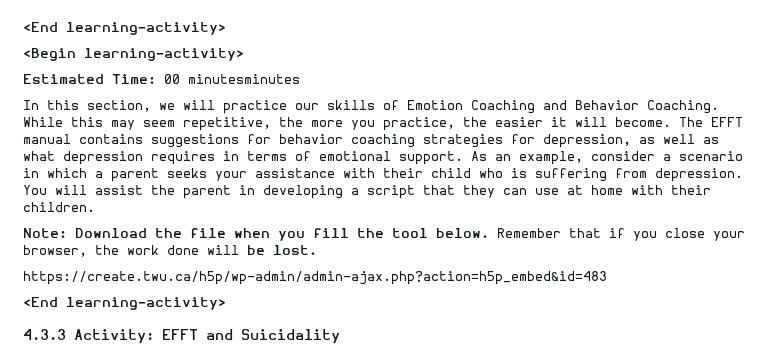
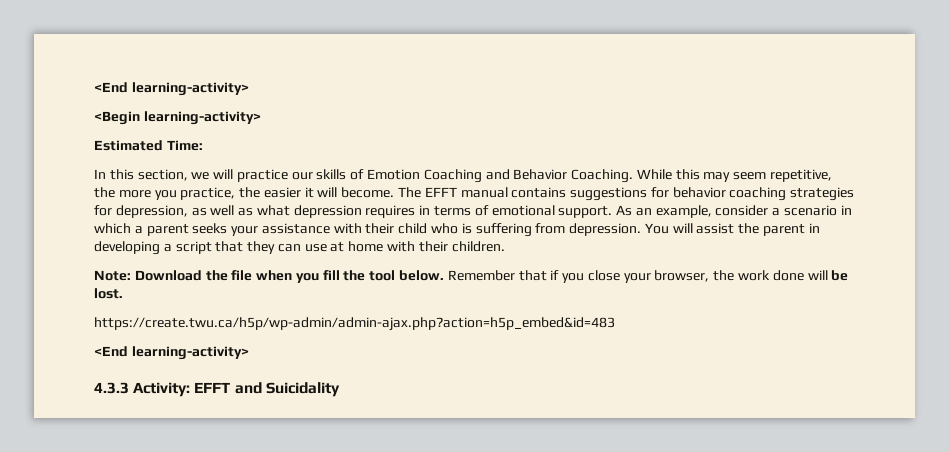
[164,74,300,84] 00 minutesminutes -> (203, 145) none

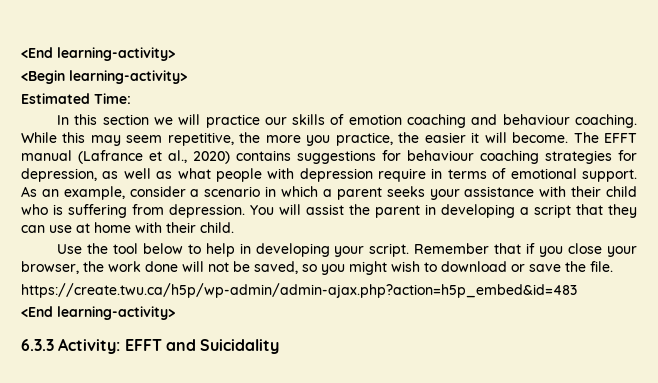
[137,169,188,181] section, -> [102,114,149,125] section
[367,169,634,183] Emotion Coaching and Behavior Coaching. -> [348,114,638,128] emotion coaching and behaviour coaching.
(508, 192) none -> [78,150,230,164] (Lafrance et al., 2020)
[672,187,726,198] behavior -> [407,150,474,161] behaviour
[293,205,416,218] depression requires -> [215,168,427,182] people with depression require
[451,241,505,252] [94,270,445,283] children. // Note: Download the file when you fill the tool below. -> [200,222,234,233] [56,243,410,257] child. // Use the tool below to help in developing your script.
[831,270,849,281] [94,288,123,299] be lost. -> [208,261,613,275] not be saved, so you might wish to download or save the file.
[94,382,129,394] 4.3.3 -> [21,339,54,351] 6.3.3

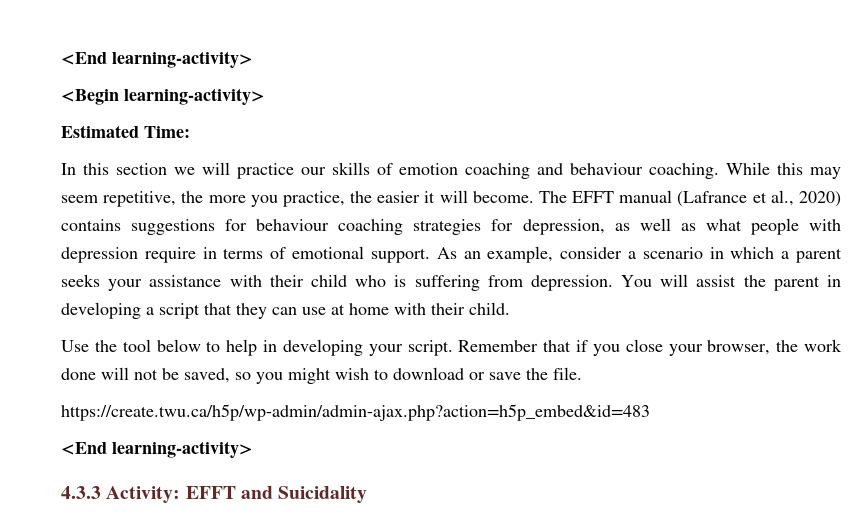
[21,339,54,351] 6.3.3 -> [61,486,101,499] 4.3.3

